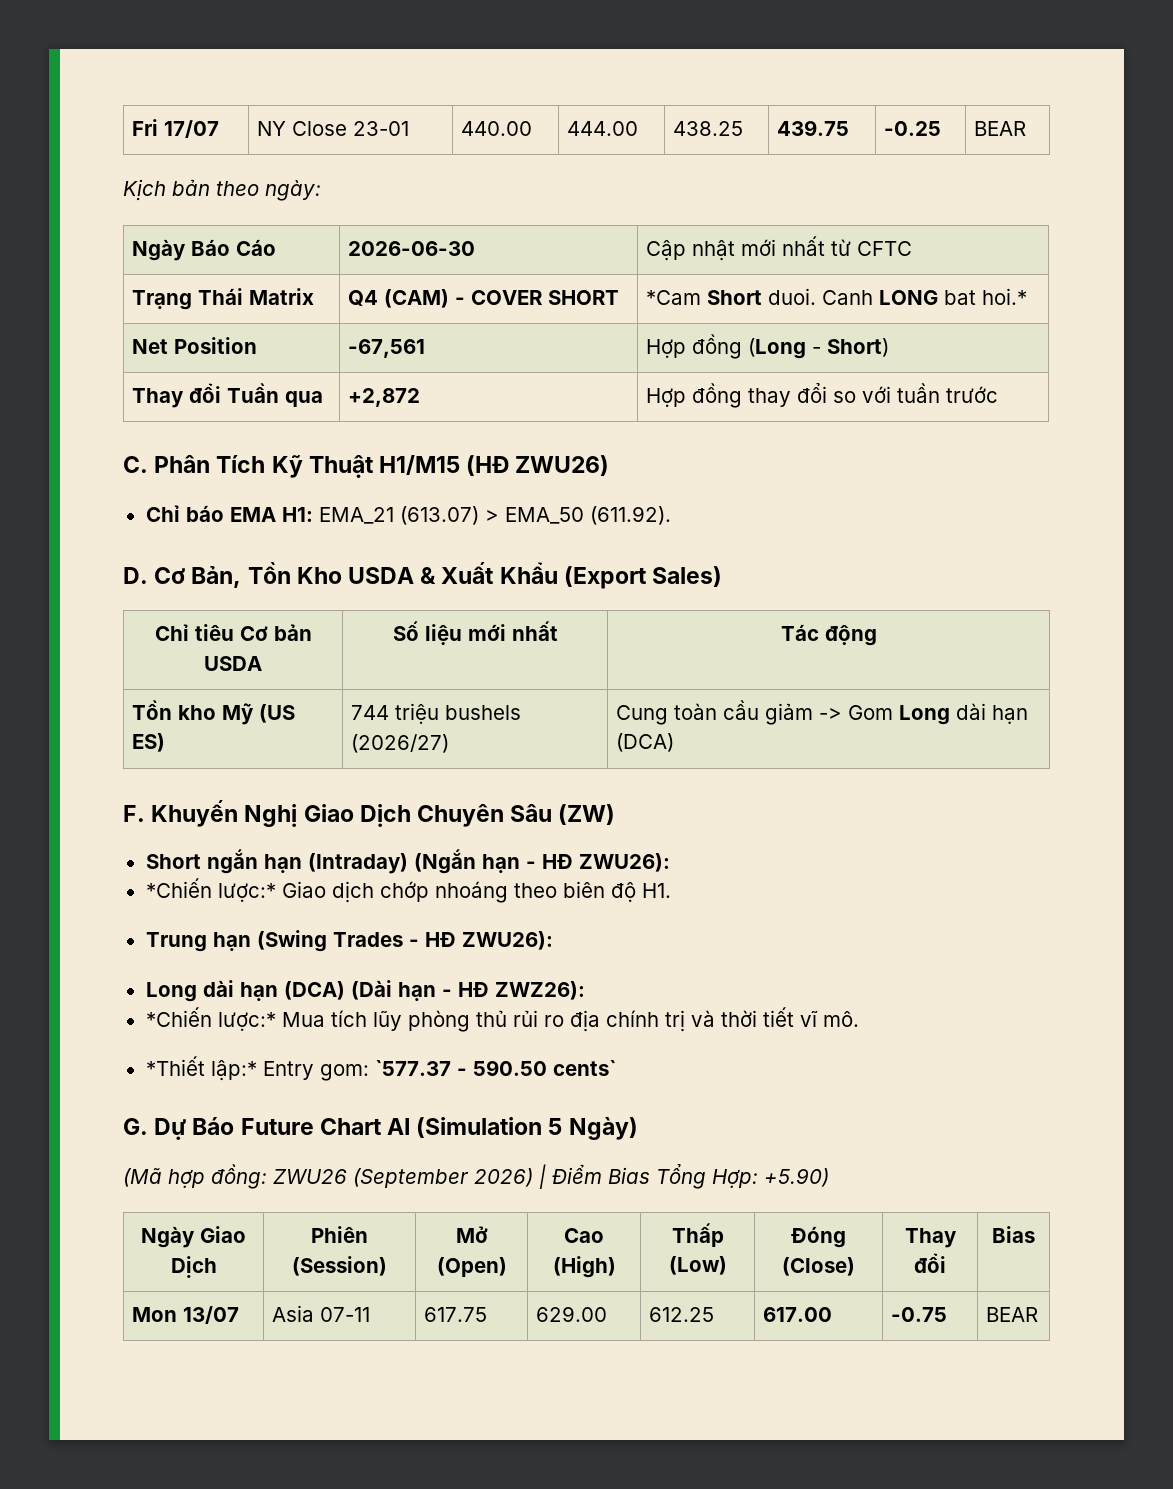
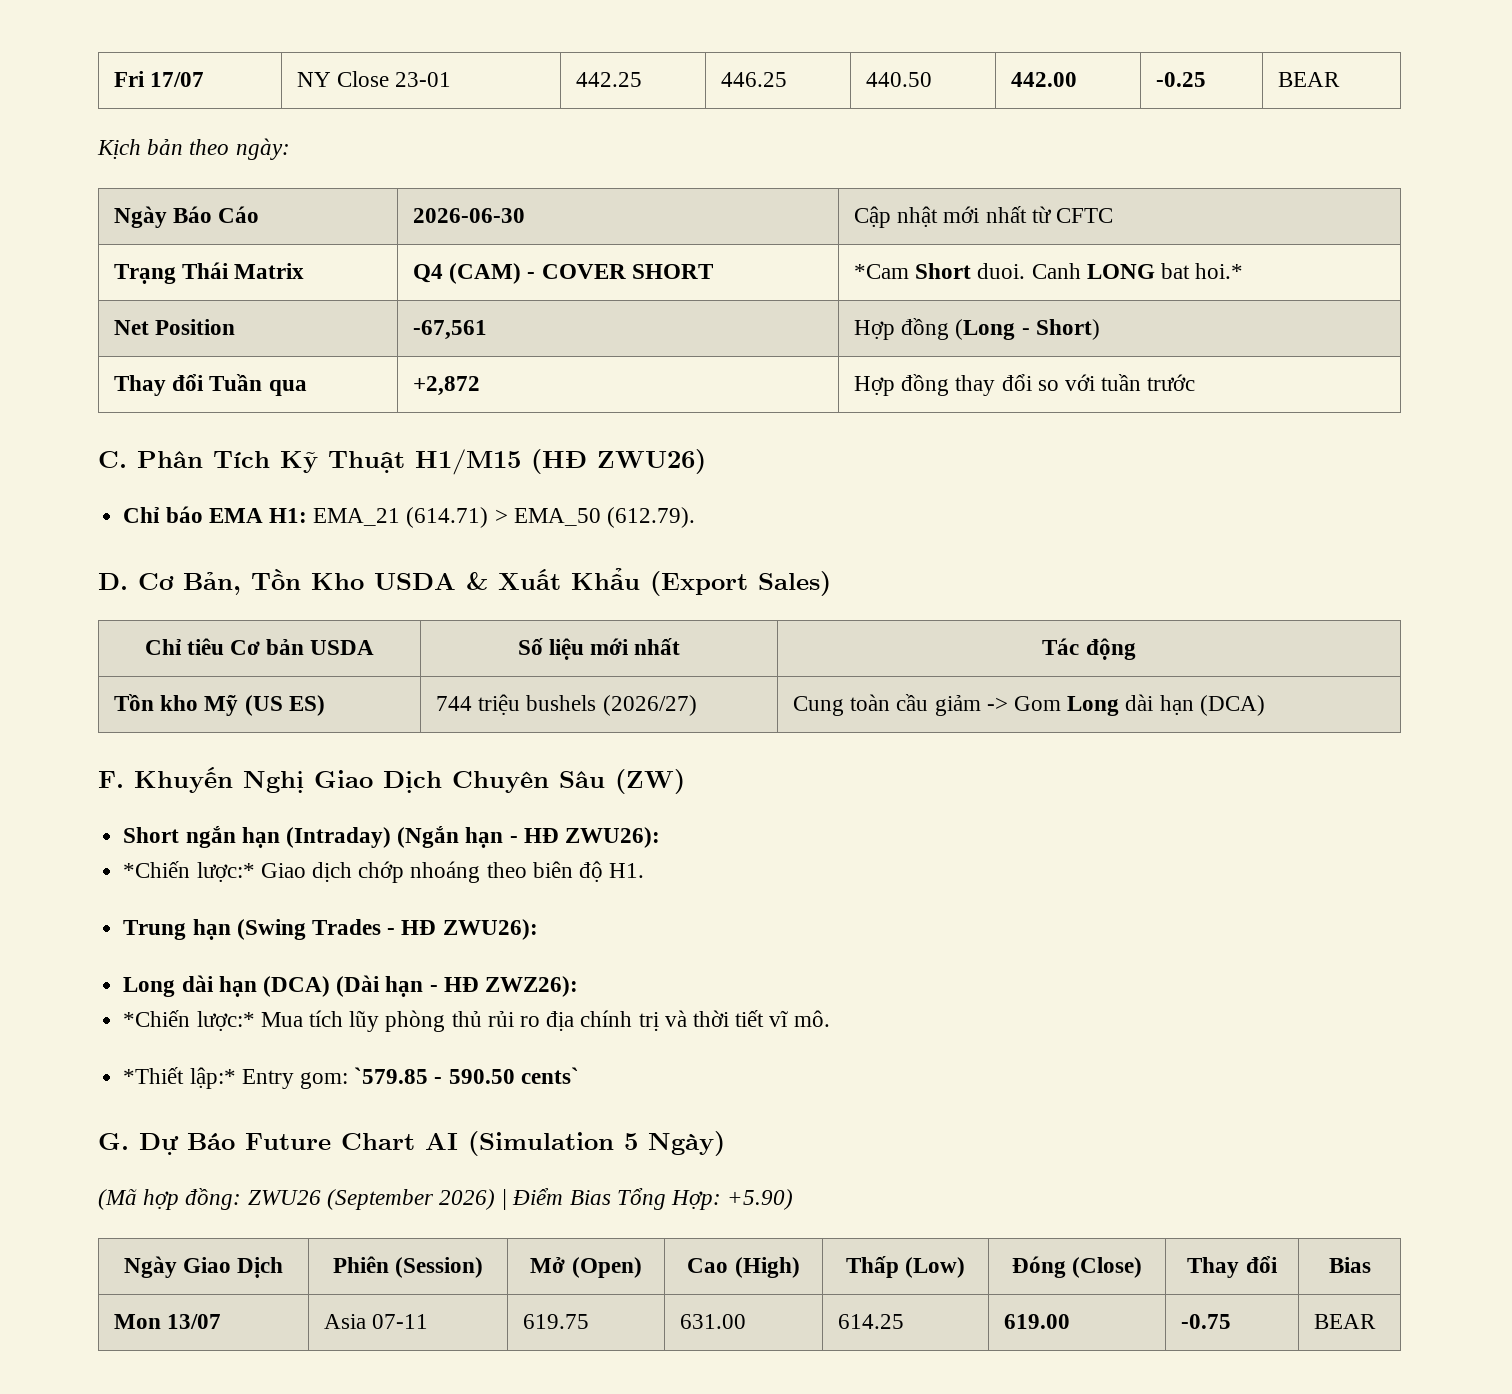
[461,121,533,136] [567,121,639,136] [673,121,744,136] [777,120,850,136] 440.00 | 444.00 | 438.25 | 439.75 -> [575,72,642,87] [720,72,787,87] [865,72,932,87] [1010,72,1077,87] 442.25 | 446.25 | 440.50 | 442.00
[399,506,479,525] (613.07) -> [406,507,489,528] (614.71)
[589,506,671,525] (611.92). -> [606,507,695,528] (612.79).
[374,1060,451,1076] `577.37 -> [354,1067,429,1084] `579.85
[424,1307,488,1322] [536,1306,608,1322] [649,1307,715,1322] [763,1307,833,1322] 617.75 | 629.00 | 612.25 | 617.00 -> [522,1314,589,1329] [679,1314,746,1329] [837,1314,904,1329] [1003,1314,1070,1329] 619.75 | 631.00 | 614.25 | 619.00

